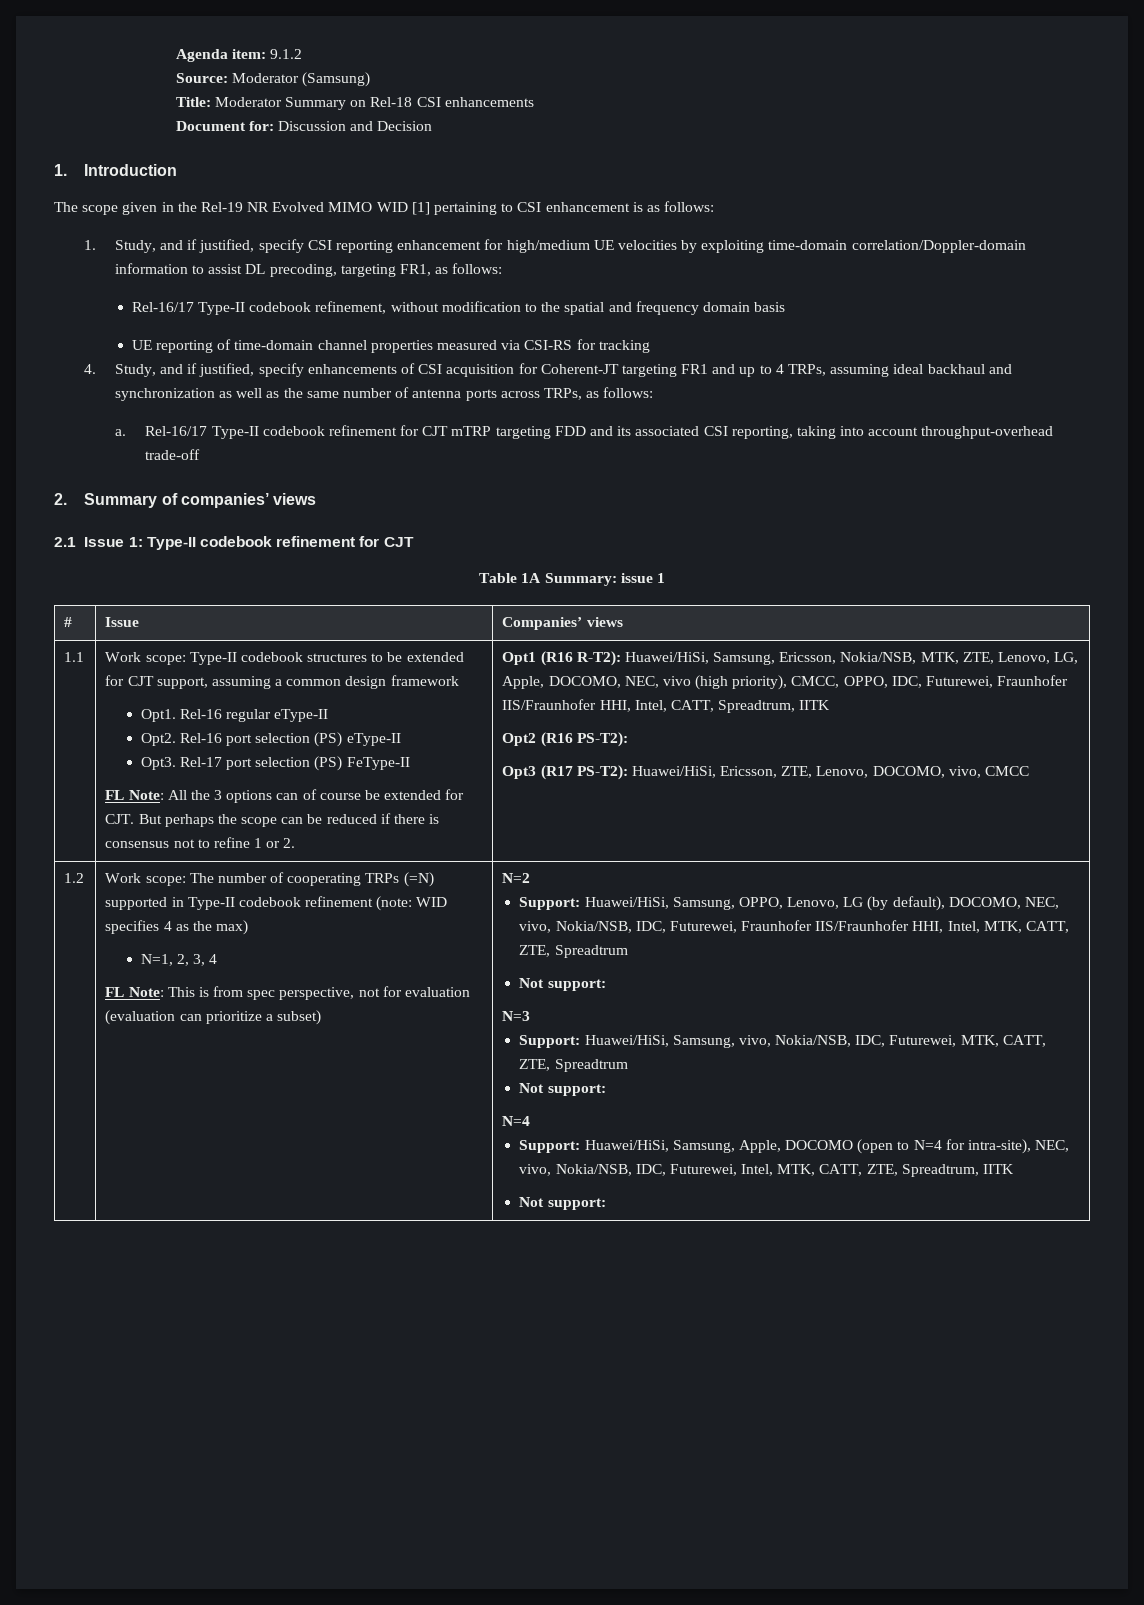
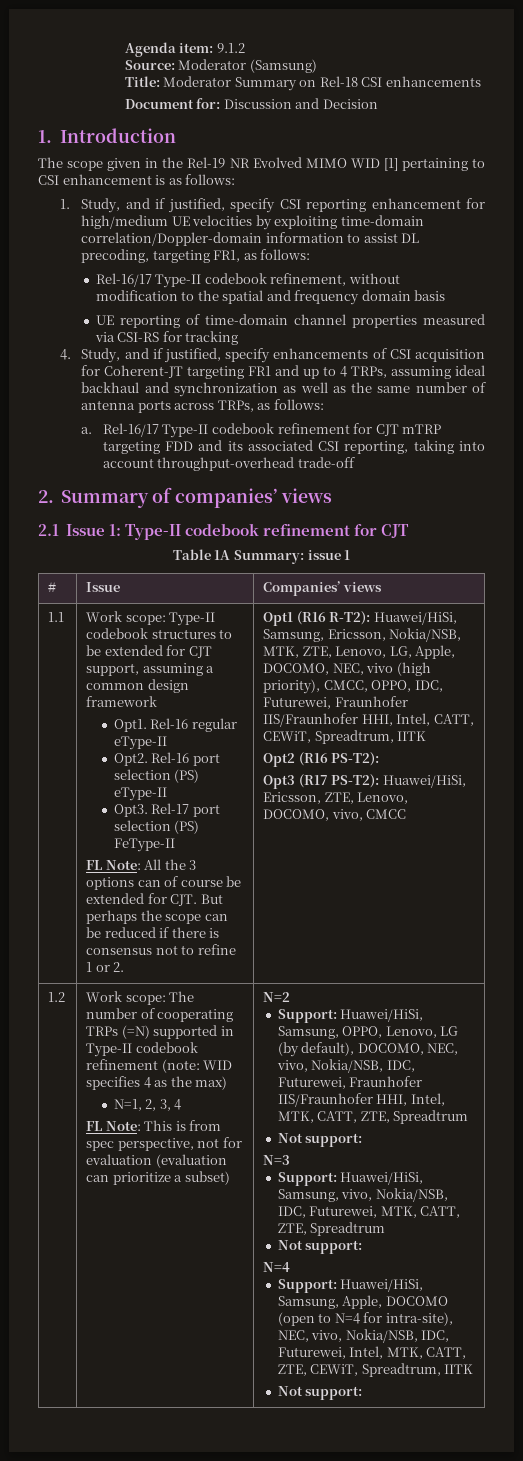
(714, 706) none -> [263,731,312,743] CEWiT,
(898, 1170) none -> [310,1364,359,1376] CEWiT,

